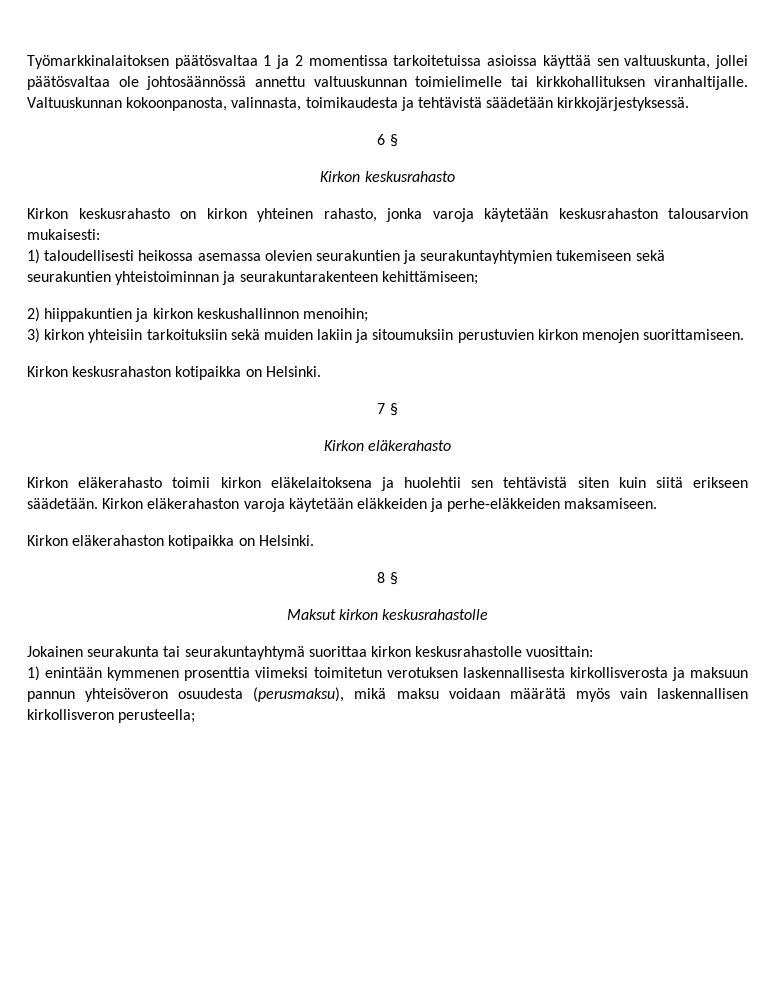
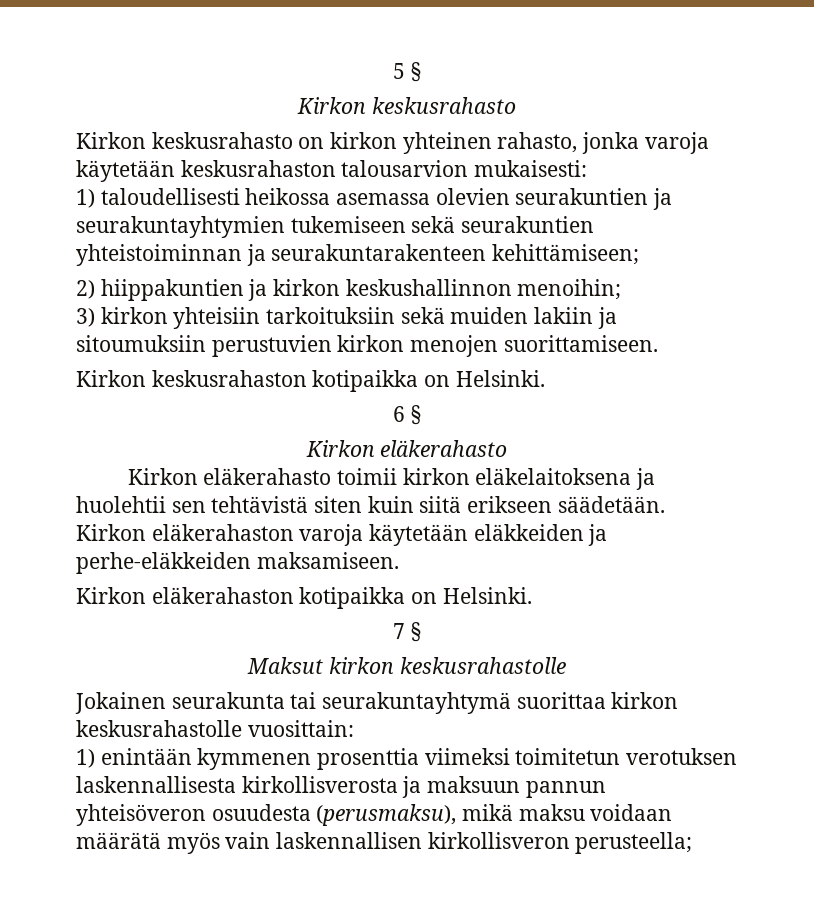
[27,55,749,69] [27,76,748,90] [27,97,690,111] [377,134,386,145] Työmarkkinalaitoksen päätösvaltaa 1 ja 2 momentissa tarkoitetuissa asioissa käyttää sen valtuuskunta, jollei päätösvaltaa ole johtosäännössä annettu valtuuskunnan toimielimelle tai kirkkohallituksen viranhaltijalle. Valtuuskunnan kokoonpanosta, valinnasta, toimikaudesta ja tehtävistä säädetään kirkkojärjestyksessä. // 6 -> [392,63,405,79] 5
[377,403,386,414] 7 -> [392,406,405,422] 6
[377,572,386,583] 8 -> [392,623,405,639] 7

